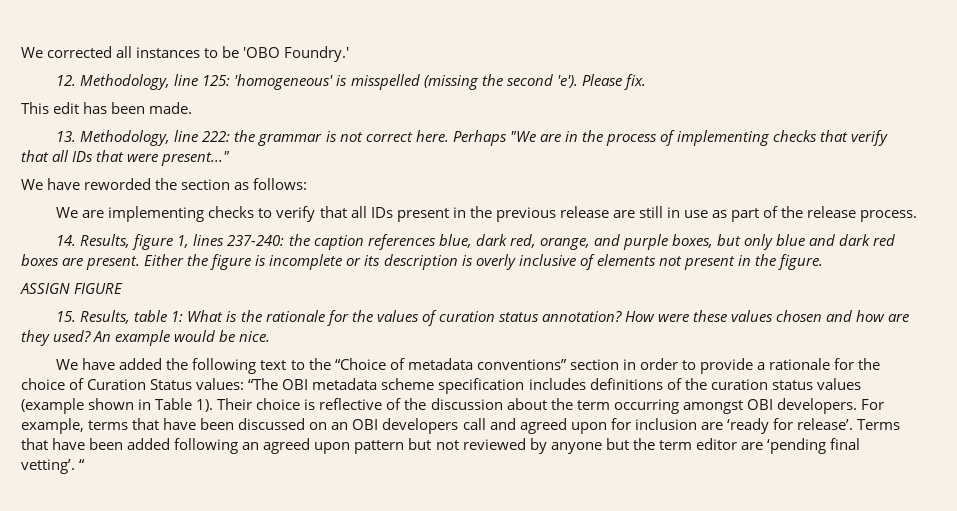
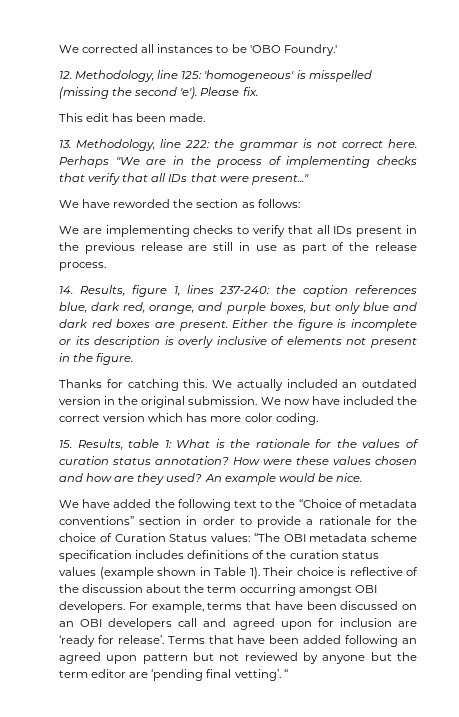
[20,283,124,294] ASSIGN FIGURE -> [59,379,417,391] [59,396,417,408] [59,413,318,425] Thanks for catching this. We actually included an outdated version in the original submission. We now have included the correct version which has more color coding.

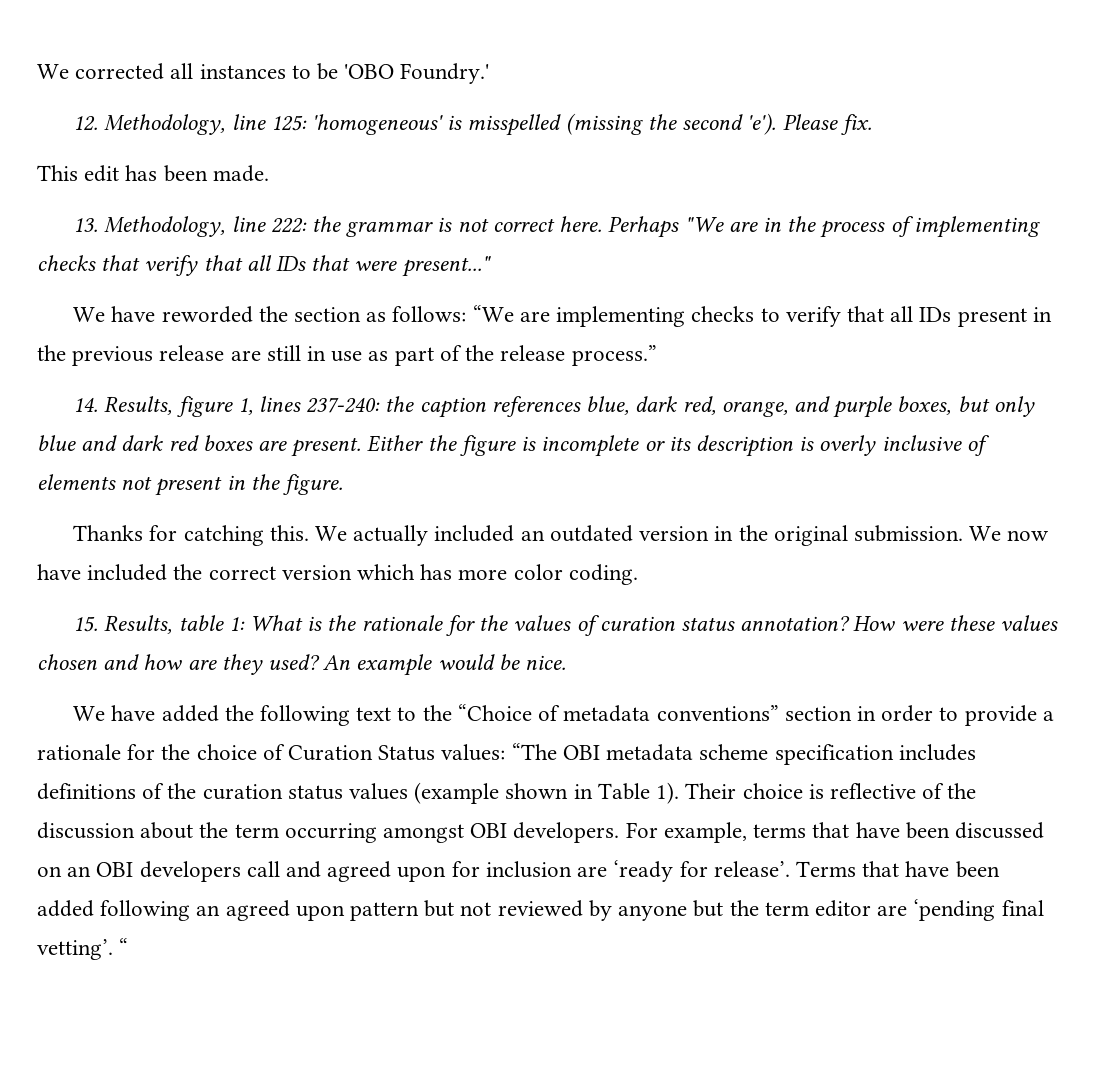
[59,226,79,234] // We -> [472,305,514,322] “We
[59,262,106,271] process. -> [571,345,657,366] process.”

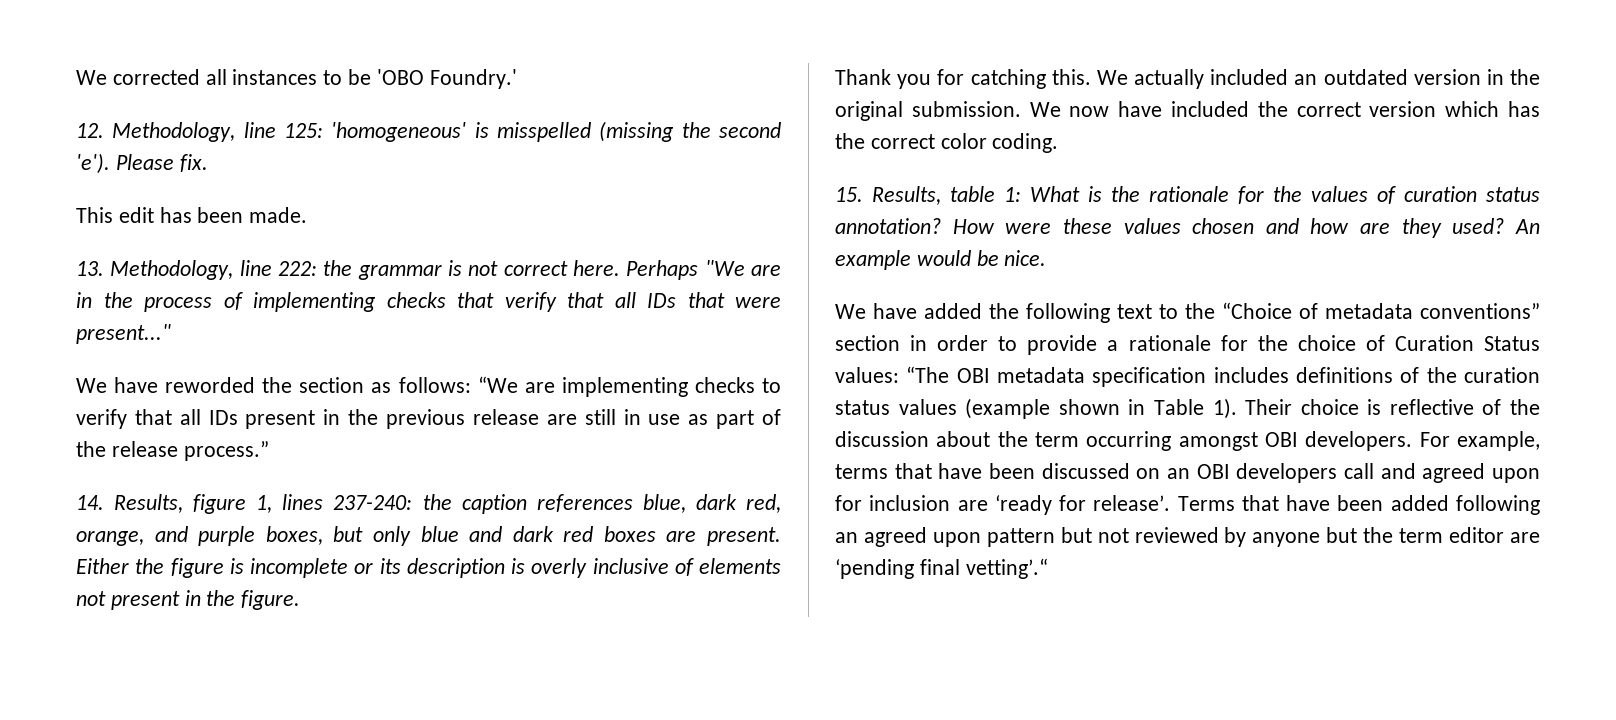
[73,525,144,541] Thanks -> [835,69,932,89] Thank you
[458,569,508,580] more -> [835,133,935,149] the correct
[699,744,769,760] scheme -> (1085, 375) none
[37,938,129,960] vetting’. “ -> [965,558,1048,579] vetting’.“

